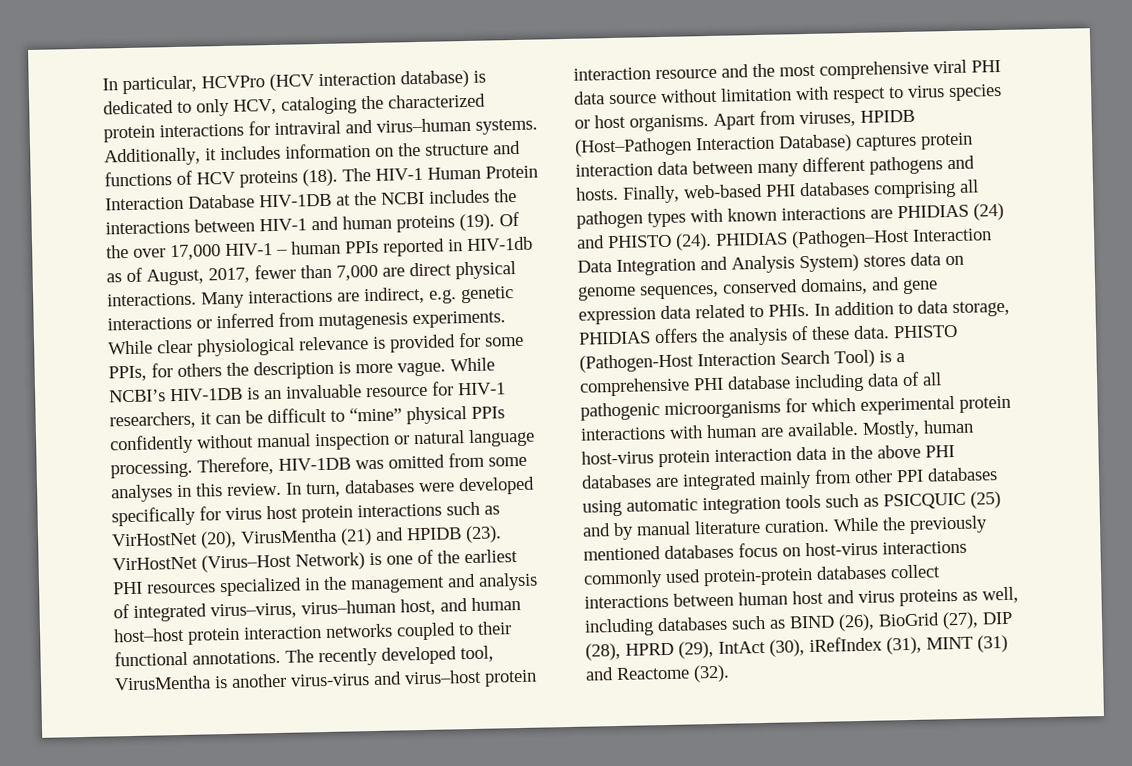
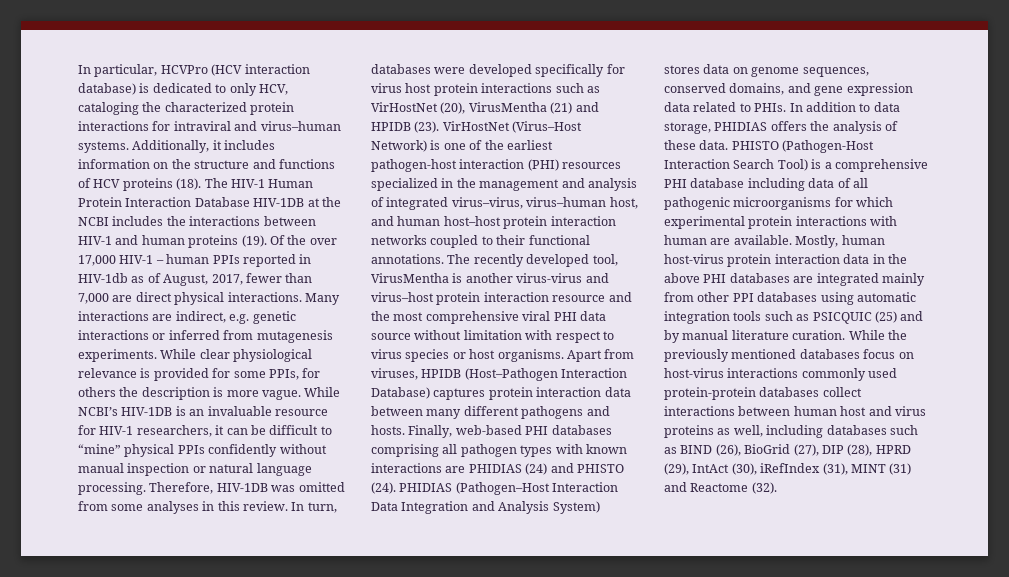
[113,581,143,595] PHI -> [371,159,559,172] pathogen-host interaction (PHI)

